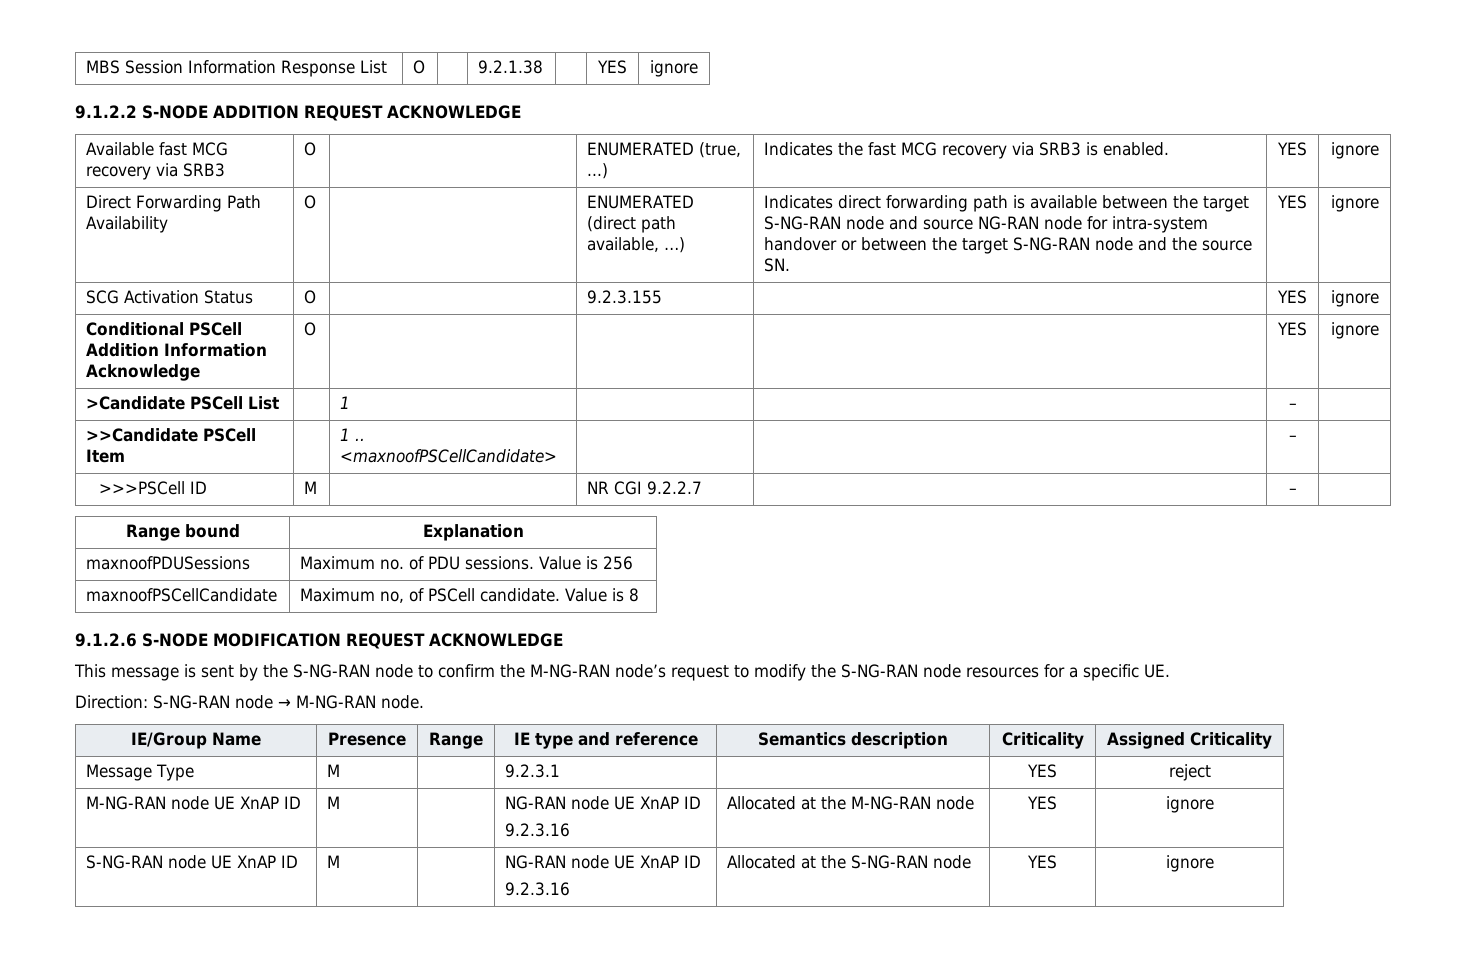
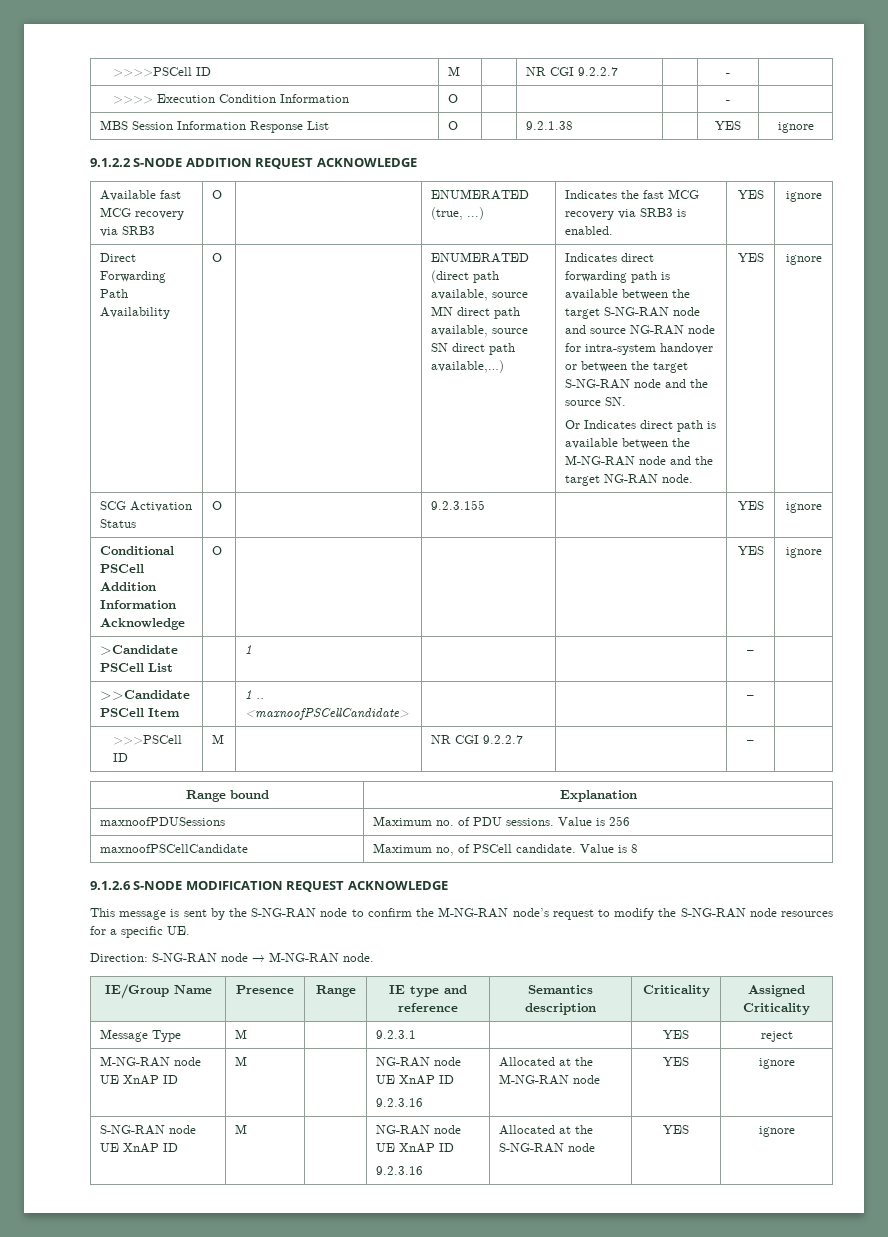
(86, 67) none -> [113,67,212,77] [448,66,461,76] [526,67,619,76] [726,73,730,76] [113,94,350,104] [448,94,459,103] [726,100,730,103] >>>>PSCell ID | M | | NR CGI 9.2.2.7 | | - | // >>>> Execution Condition Information | O | | | | - | //
[664,237,686,253] …) -> [492,292,529,298] [431,306,521,319] [431,325,529,337] [431,343,516,355] [431,360,505,373] source MN direct path available, source SN direct path available,…)
(791, 265) none -> [565,420,717,432] [565,438,691,449] [565,455,714,466] [565,474,694,486] // Or Indicates direct path is available between the M-NG-RAN node and the target NG-RAN node.

